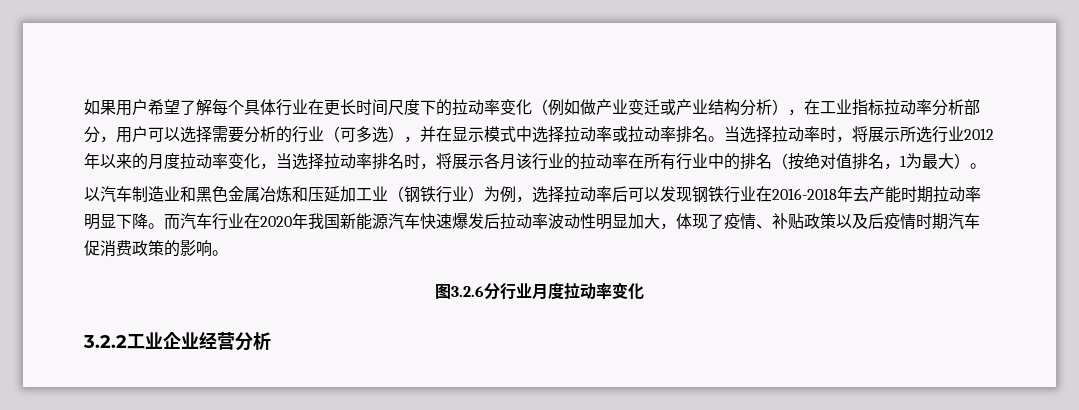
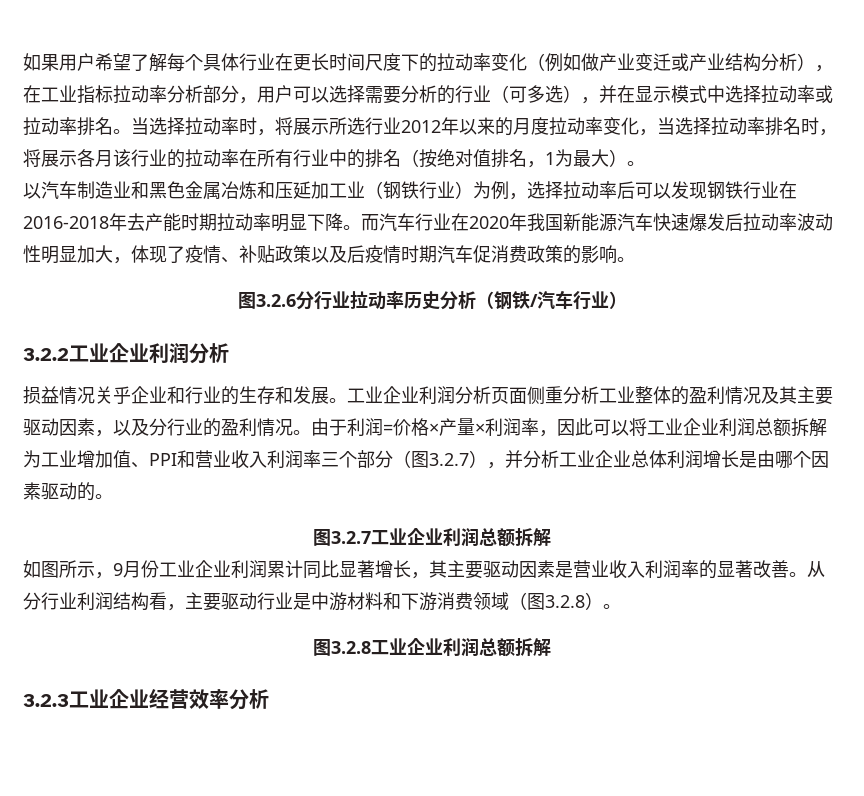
[532,282,644,300] [83,331,235,350] 月度拉动率变化 // 3.2.2工业企业经营 -> [349,290,627,310] [23,342,229,364] [23,386,833,405] [23,418,827,437] [23,450,829,469] [23,482,113,501] [313,527,551,547] [23,560,825,579] [23,592,621,611] [313,637,551,657] [23,689,229,709] 拉动率历史分析（钢铁/汽车行业） // 3.2.2工业企业利润分析 // 损益情况关乎企业和行业的生存和发展。工业企业利润分析页面侧重分析工业整体的盈利情况及其主要驱动因素，以及分行业的盈利情况。由于利润=价格×产量×利润率，因此可以将工业企业利润总额拆解为工业增加值、PPI和营业收入利润率三个部分（图3.2.7），并分析工业企业总体利润增长是由哪个因素驱动的。 // 图3.2.7工业企业利润总额拆解 // 如图所示，9月份工业企业利润累计同比显著增长，其主要驱动因素是营业收入利润率的显著改善。从分行业利润结构看，主要驱动行业是中游材料和下游消费领域（图3.2.8）。 // 图3.2.8工业企业利润总额拆解 // 3.2.3工业企业经营效率

